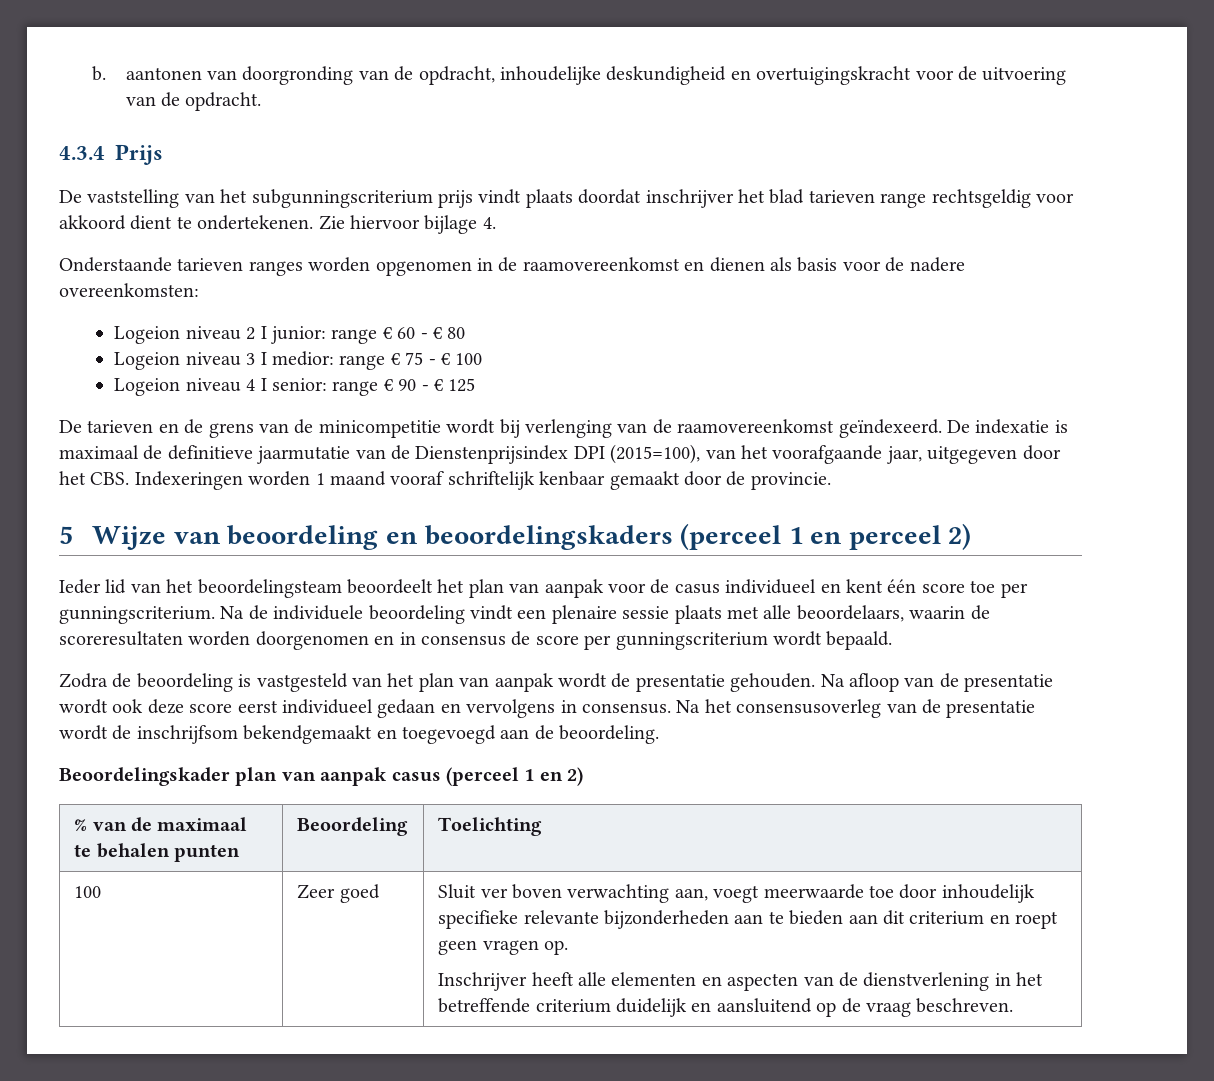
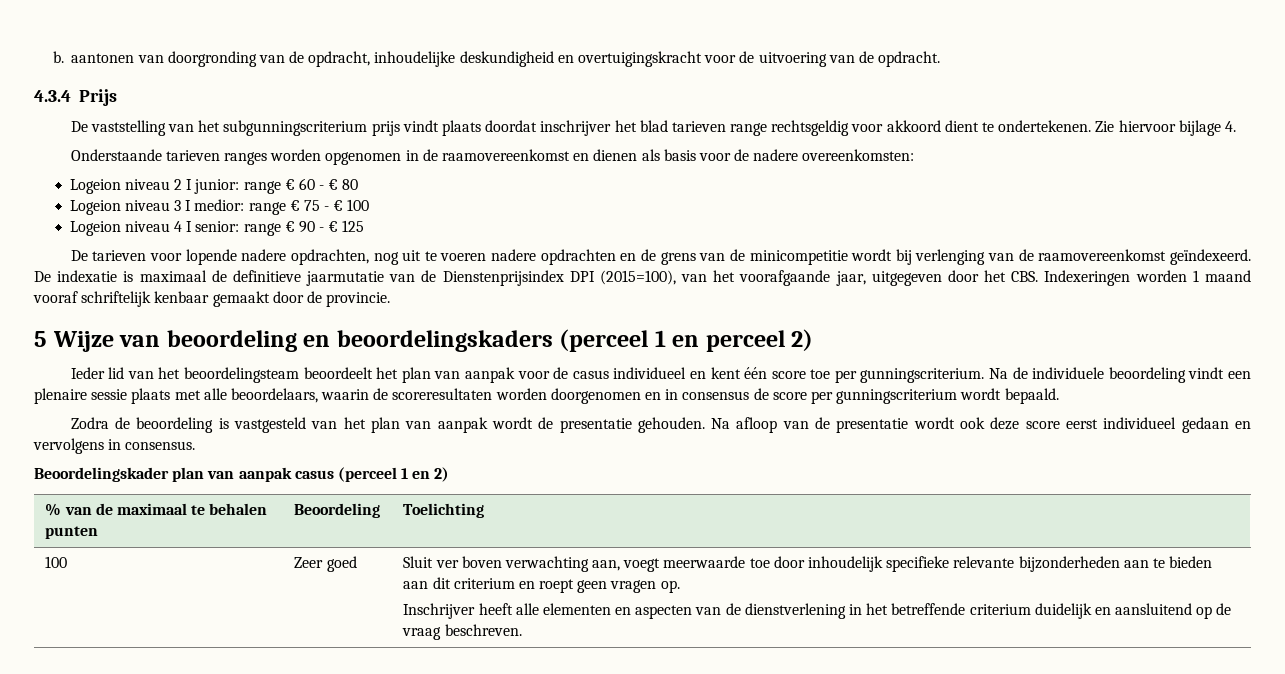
(154, 426) none -> [149,249,616,265] voor lopende nadere opdrachten, nog uit te voeren nadere opdrachten
[676,699,1036,718] [59,725,660,744] Na het consensusoverleg van de presentatie wordt de inschrijfsom bekendgemaakt en toegevoegd aan de beoordeling. -> (196, 445) none

